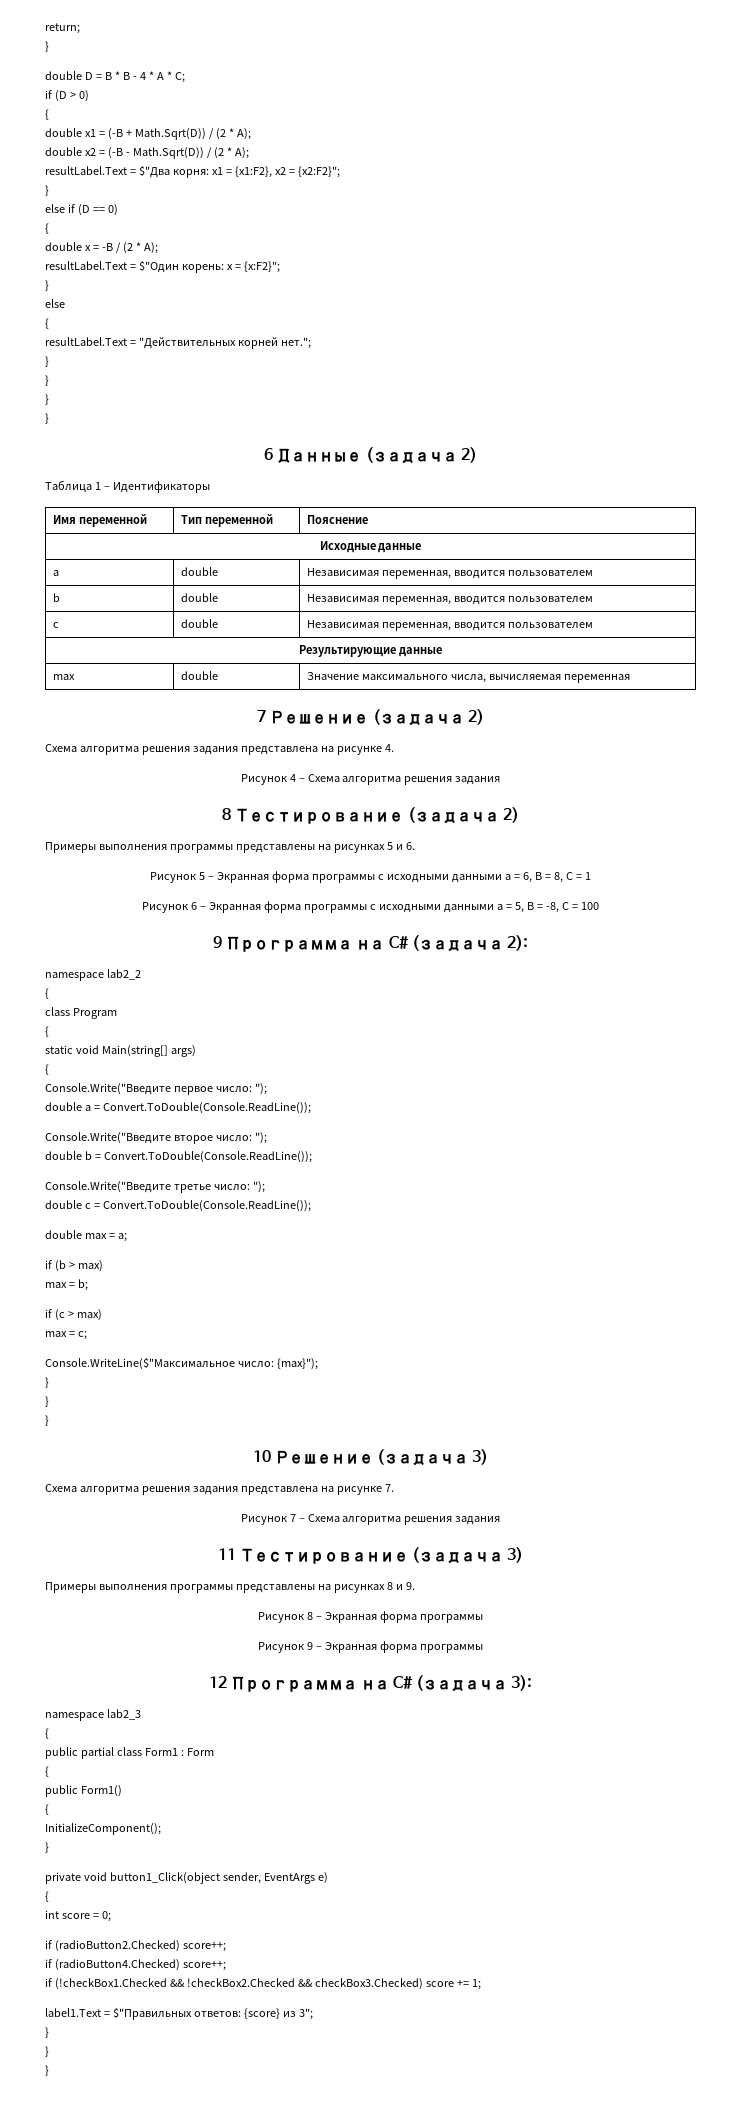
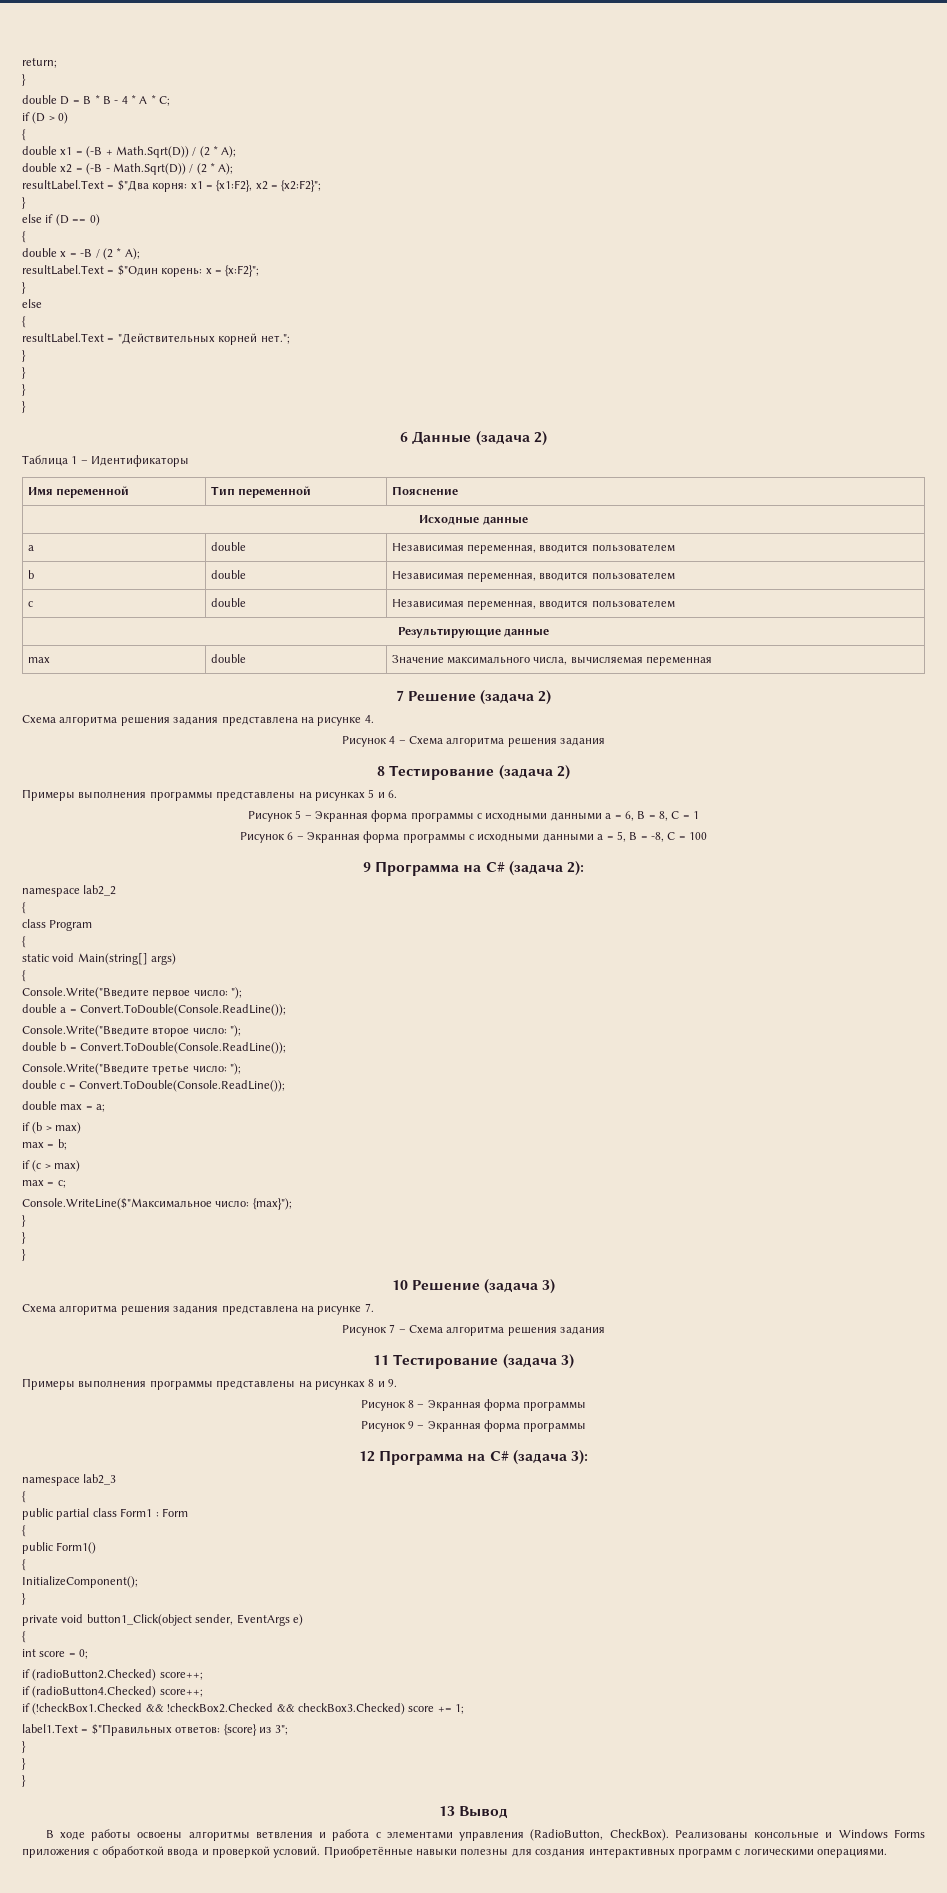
(49, 2070) none -> [438,1806,509,1818] [45,1829,926,1841] [22,1846,887,1858] // 13 Вывод // В ходе работы освоены алгоритмы ветвления и работа с элементами управления (RadioButton, CheckBox). Реализованы консольные и Windows Forms приложения с обработкой ввода и проверкой условий. Приобретённые навыки полезны для создания интерактивных программ с логическими операциями.

